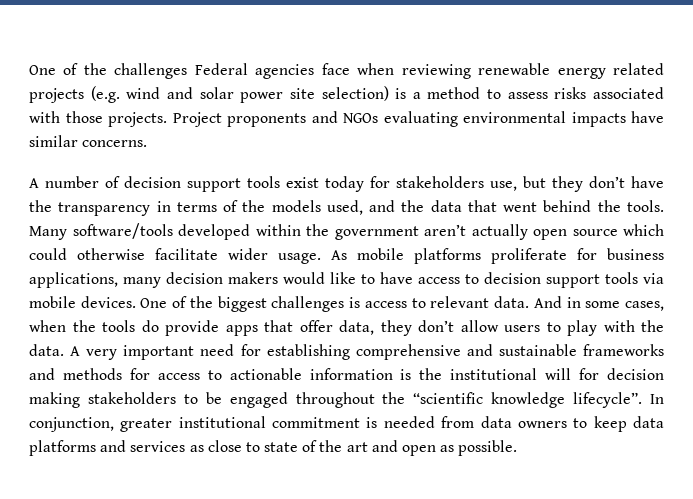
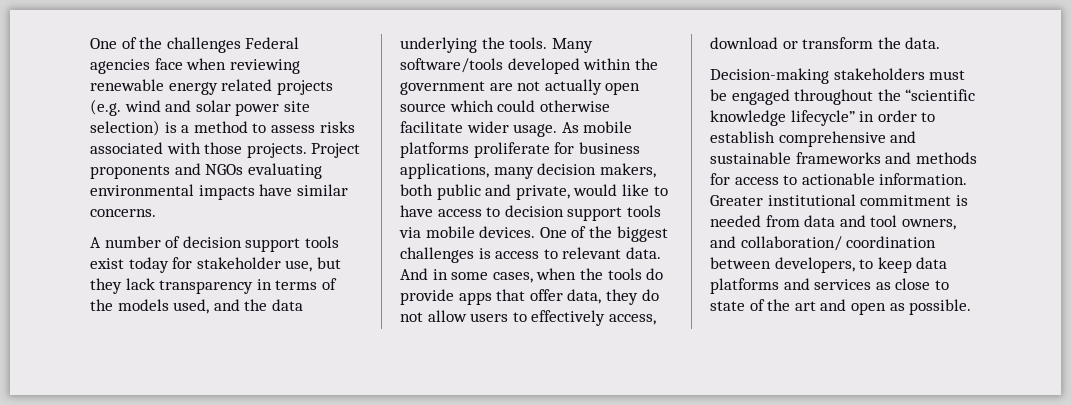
[396,176,484,188] stakeholders -> [196,257,281,269] stakeholder
[589,176,664,188] [29,200,52,212] don’t have the -> [125,278,155,290] lack
[467,200,592,212] that went behind -> [400,37,477,53] underlying
[424,224,466,236] aren’t -> [489,81,541,91] are not
[228,272,278,284] makers -> [599,163,656,178] [400,184,570,200] makers, both public and private,
[418,320,454,332] don’t -> [641,289,659,301] [400,312,423,322] do not
[567,320,664,336] [29,344,350,360] play with the data. A very important need for establishing -> [531,310,656,326] [710,37,941,49] [710,68,966,84] [710,89,976,105] [710,110,936,126] [710,131,775,143] effectively access, download or transform the data. // Decision-making stakeholders must be engaged throughout the “scientific knowledge lifecycle” in order to establish
[309,368,664,380] [29,392,664,408] [29,417,173,432] information is the institutional will for decision making stakeholders to be engaged throughout the “scientific knowledge lifecycle”. In conjunction, greater -> [879,173,968,185] [710,195,763,206] information. Greater
[517,421,567,428] owners -> [839,215,956,230] [710,236,937,251] [710,257,855,273] and tool owners, and collaboration/ coordination between developers,

